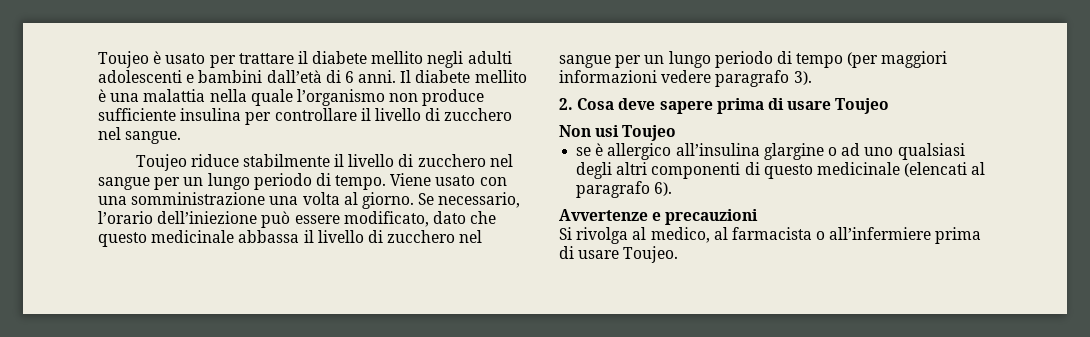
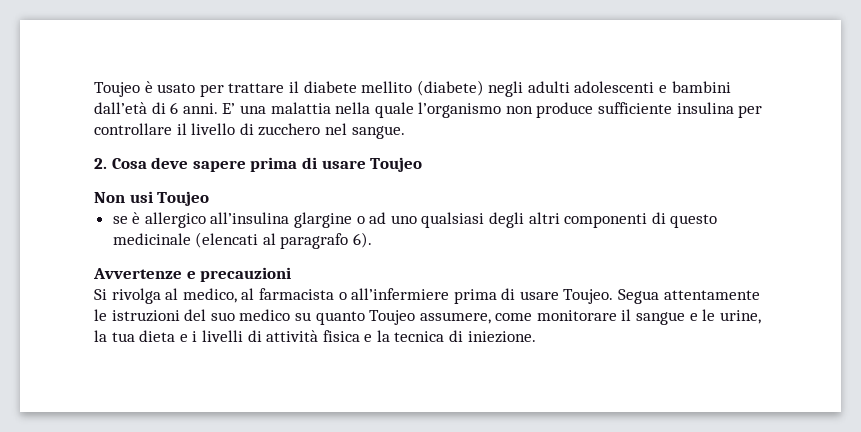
(424, 57) none -> [416,80,484,96] (diabete)
[400,70,527,83] [98,89,106,102] Il diabete mellito è -> [222,103,236,114] E’
[135,154,513,171] [98,173,507,190] [98,192,521,209] [98,211,497,228] [98,230,483,247] [559,51,948,68] [559,70,812,87] // Toujeo riduce stabilmente il livello di zucchero nel sangue per un lungo periodo di tempo. Viene usato con una somministrazione una volta al giorno. Se necessario, l’orario dell’iniezione può essere modificato, dato che questo medicinale abbassa il livello di zucchero nel sangue per un lungo periodo di tempo (per maggiori informazioni vedere paragrafo 3). -> (405, 132) none
(679, 254) none -> [618,289,760,304] [94,309,761,325] [94,330,536,343] Segua attentamente le istruzioni del suo medico su quanto Toujeo assumere, come monitorare il sangue e le urine, la tua dieta e i livelli di attività fisica e la tecnica di iniezione.

